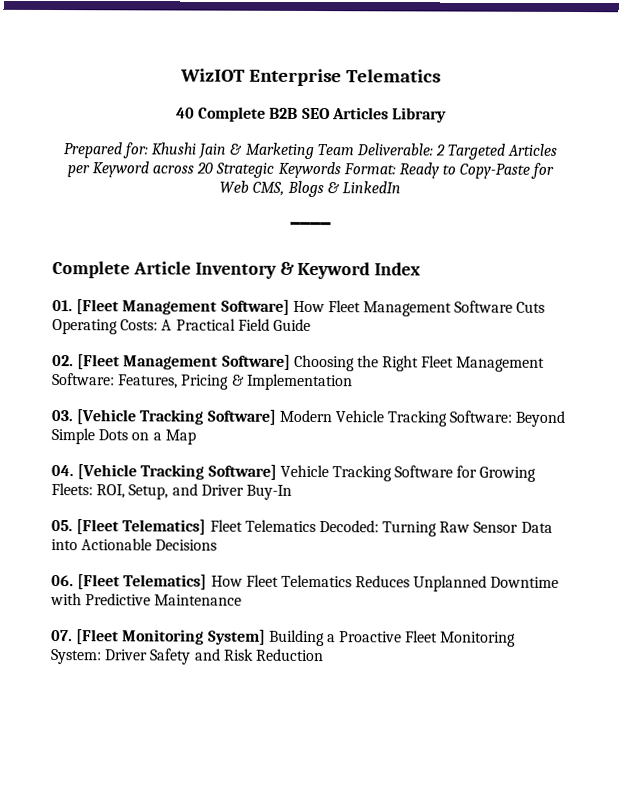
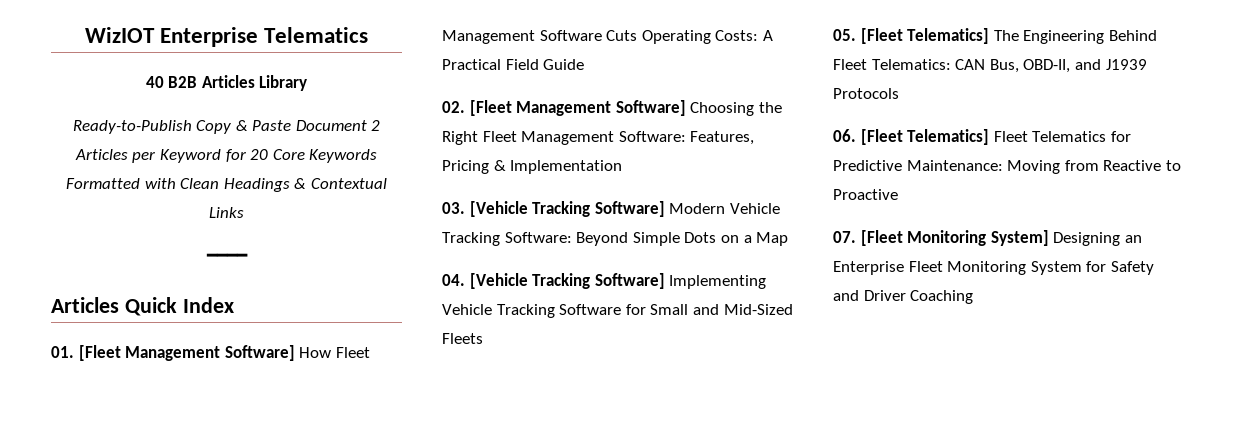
[198,106,330,122] Complete B2B SEO -> [168,76,198,88] B2B
[62,142,558,160] [66,161,555,179] [219,180,401,198] [288,221,331,230] [52,261,371,280] Prepared for: Khushi Jain & Marketing Team Deliverable: 2 Targeted Articles per Keyword across 20 Strategic Keywords Format: Ready to Copy-Paste for Web CMS, Blogs & LinkedIn // ━━━━ // Complete Article Inventory & Keyword -> [72,120,381,134] [74,149,378,163] [66,178,387,192] [209,207,244,218] [205,253,248,261] [51,297,177,316] Ready-to-Publish Copy & Paste Document 2 Articles per Keyword for 20 Core Keywords Formatted with Clean Headings & Contextual Links // ━━━━ // Articles Quick
(277, 472) none -> [669,275,767,289] Implementing
[479,466,537,482] [51,483,292,500] [51,519,553,537] [51,538,218,551] Growing Fleets: ROI, Setup, and Driver Buy-In // 05. [Fleet Telematics] Fleet Telematics Decoded: Turning Raw Sensor Data into Actionable Decisions -> [650,304,793,315] [442,333,483,344] [833,28,1157,44] [833,59,1147,73] [833,88,899,99] Small and Mid-Sized Fleets // 05. [Fleet Telematics] The Engineering Behind Fleet Telematics: CAN Bus, OBD-II, and J1939 Protocols
[210,574,560,592] [50,593,243,606] [51,629,517,647] [50,648,324,665] How Fleet Telematics Reduces Unplanned Downtime with Predictive Maintenance // 07. [Fleet Monitoring System] Building a Proactive Fleet Monitoring System: Driver Safety and Risk Reduction -> [993,131,1131,142] [833,160,1181,174] [833,189,898,200] [833,230,1142,246] [833,261,1154,275] [833,290,974,304] Fleet Telematics for Predictive Maintenance: Moving from Reactive to Proactive // 07. [Fleet Monitoring System] Designing an Enterprise Fleet Monitoring System for Safety and Driver Coaching

